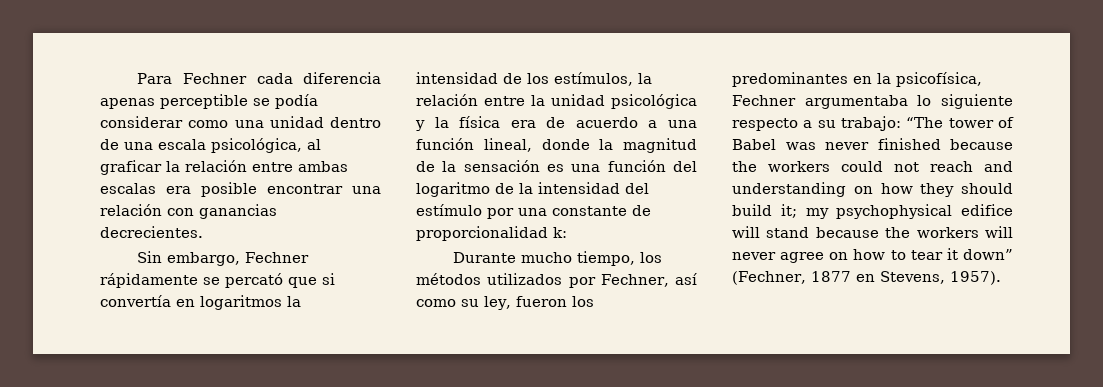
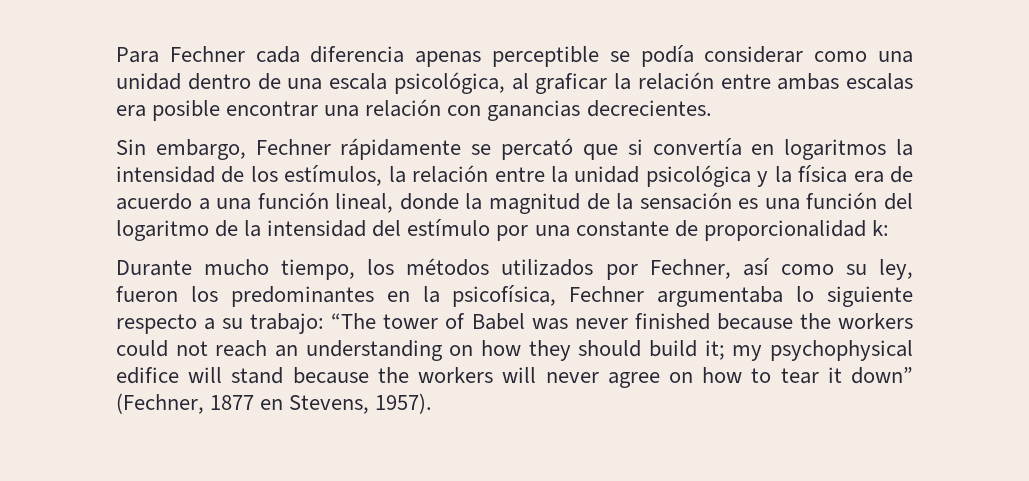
[984,161,1013,172] and -> [275,345,298,357] an

